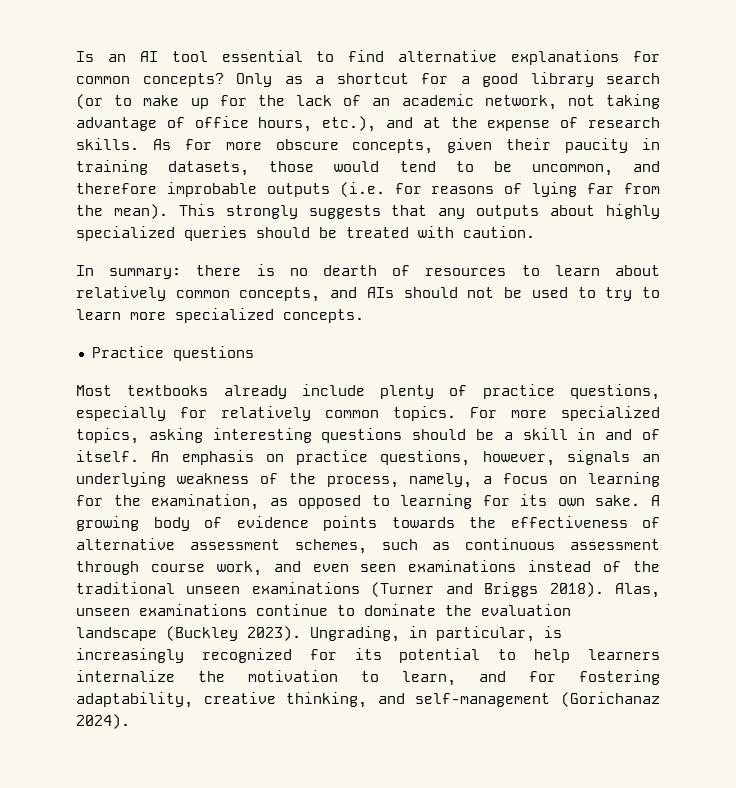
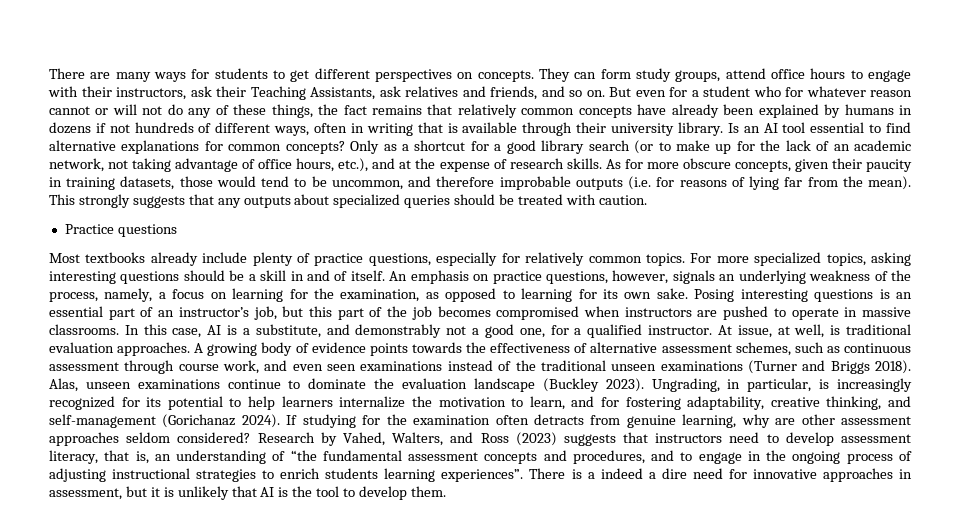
(76, 56) none -> [49,68,912,82] [48,86,912,100] [49,104,913,118] [49,122,723,136] There are many ways for students to get different perspectives on concepts. They can form study groups, attend office hours to engage with their instructors, ask their Teaching Assistants, ask relatives and friends, and so on. But even for a student who for whatever reason cannot or will not do any of these things, the fact remains that relatively common concepts have already been explained by humans in dozens if not hundreds of different ways, often in writing that is available through their university library.
[606,204,661,219] highly -> (330, 199) none
[76,264,660,279] [76,286,661,302] [76,308,364,323] // In summary: there is no dearth of resources to learn about relatively common concepts, and AIs should not be used to try to learn more specialized concepts. -> (647, 200) none
(641, 500) none -> [694,289,913,302] [49,306,911,320] [49,324,912,338] [49,342,191,356] Posing interesting questions is an essential part of an instructor’s job, but this part of the job becomes compromised when instructors are pushed to operate in massive classrooms. In this case, AI is a substitute, and demonstrably not a good one, for a qualified instructor. At issue, at well, is traditional evaluation approaches.
(130, 721) none -> [286,414,911,428] [49,432,911,446] [49,450,913,464] [49,468,912,482] [49,486,446,500] If studying for the examination often detracts from genuine learning, why are other assessment approaches seldom considered? Research by Vahed, Walters, and Ross (2023) suggests that instructors need to develop assessment literacy, that is, an understanding of “the fundamental assessment concepts and procedures, and to engage in the ongoing process of adjusting instructional strategies to enrich students learning experiences”. There is a indeed a dire need for innovative approaches in assessment, but it is unlikely that AI is the tool to develop them.

